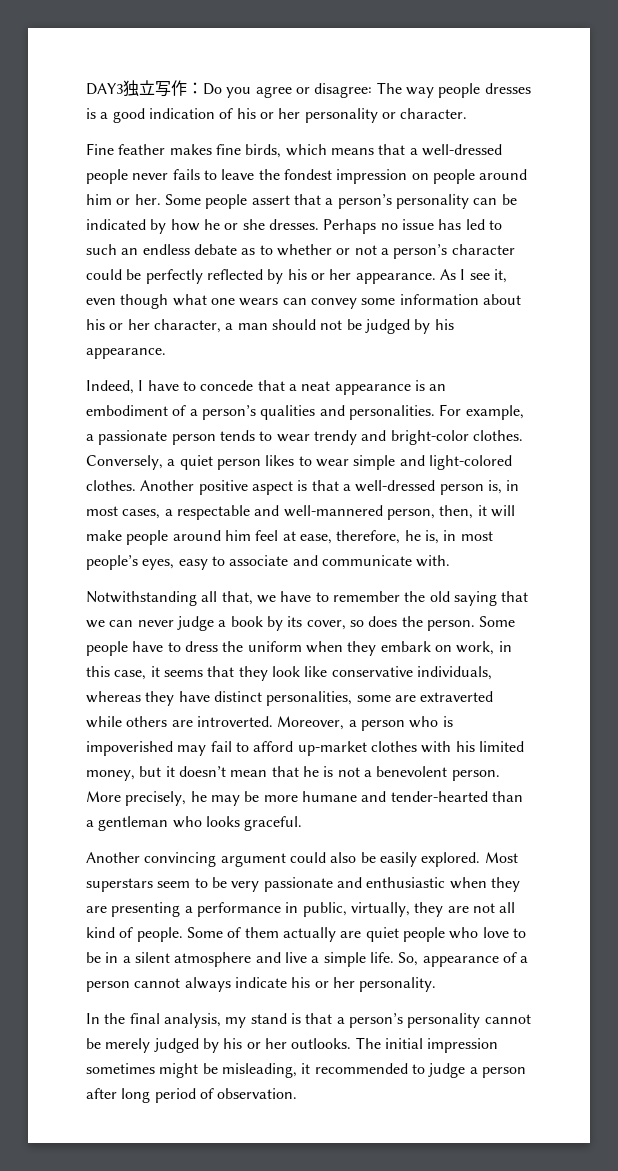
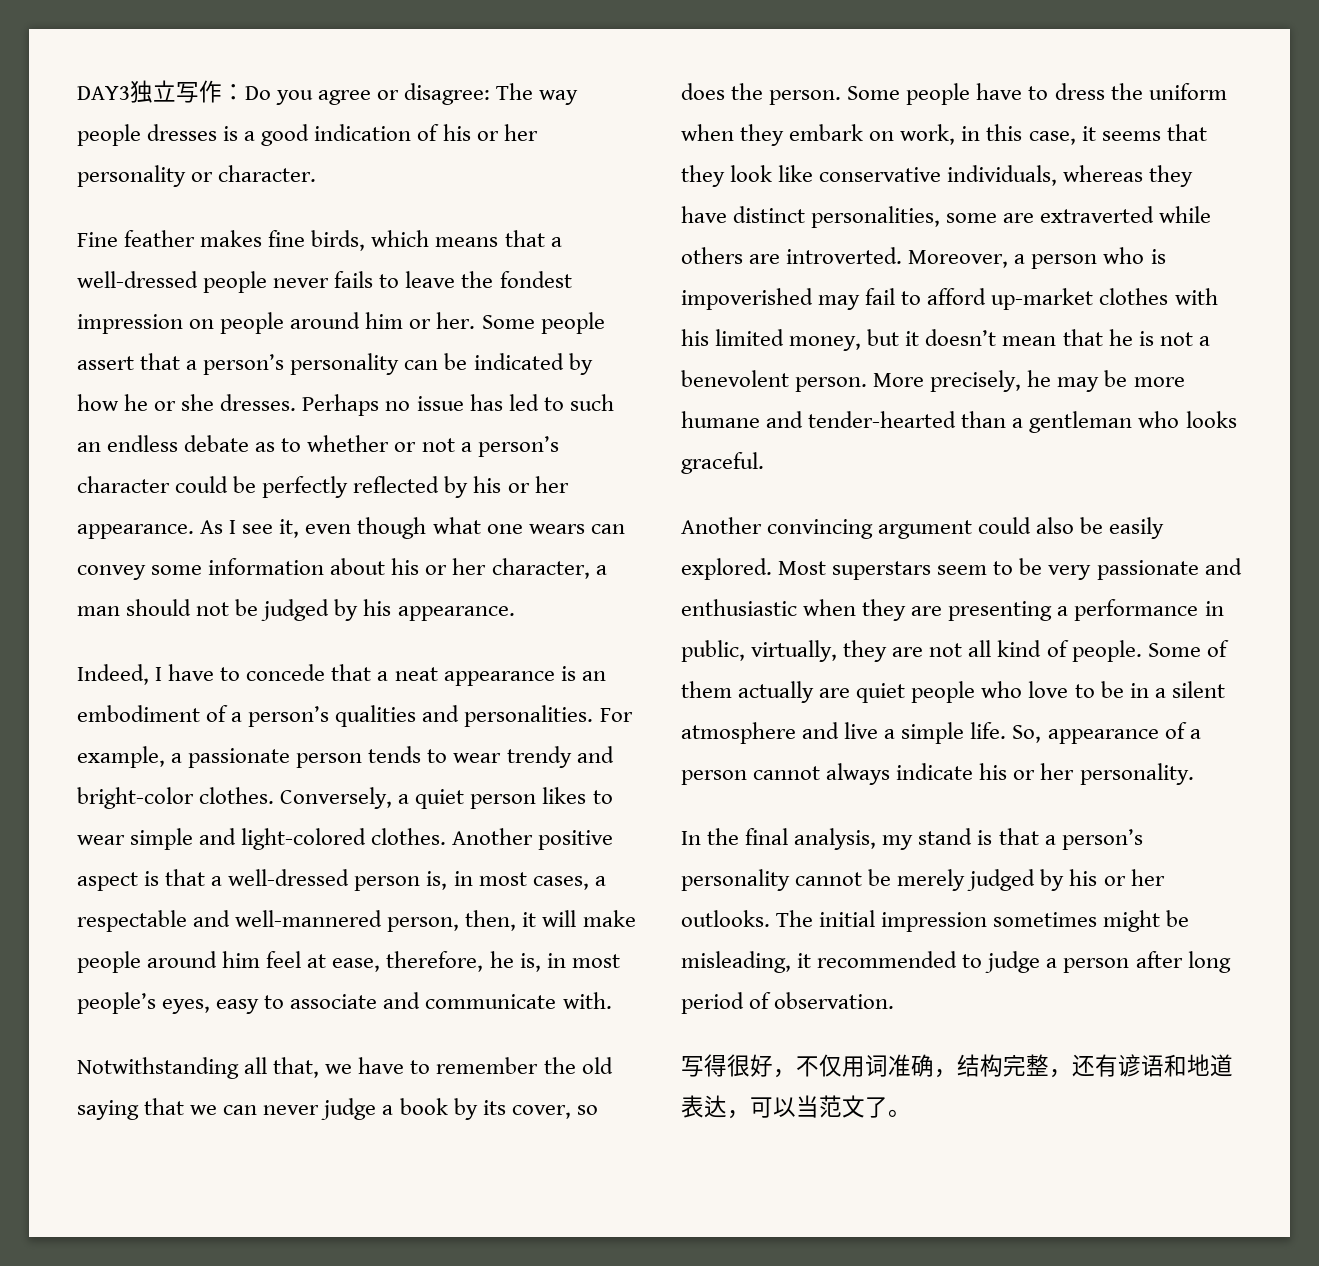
(298, 1093) none -> [681,1054,1233,1078] [681,1095,911,1119] // 写得很好，不仅用词准确，结构完整，还有谚语和地道表达，可以当范文了。

